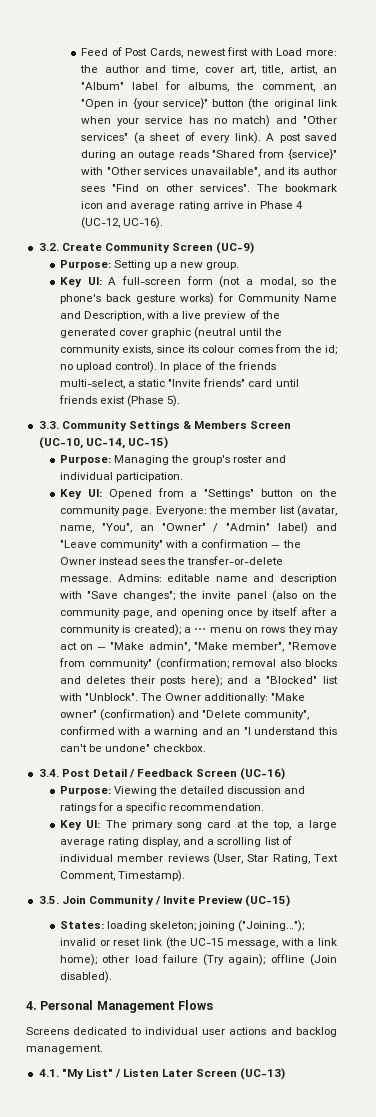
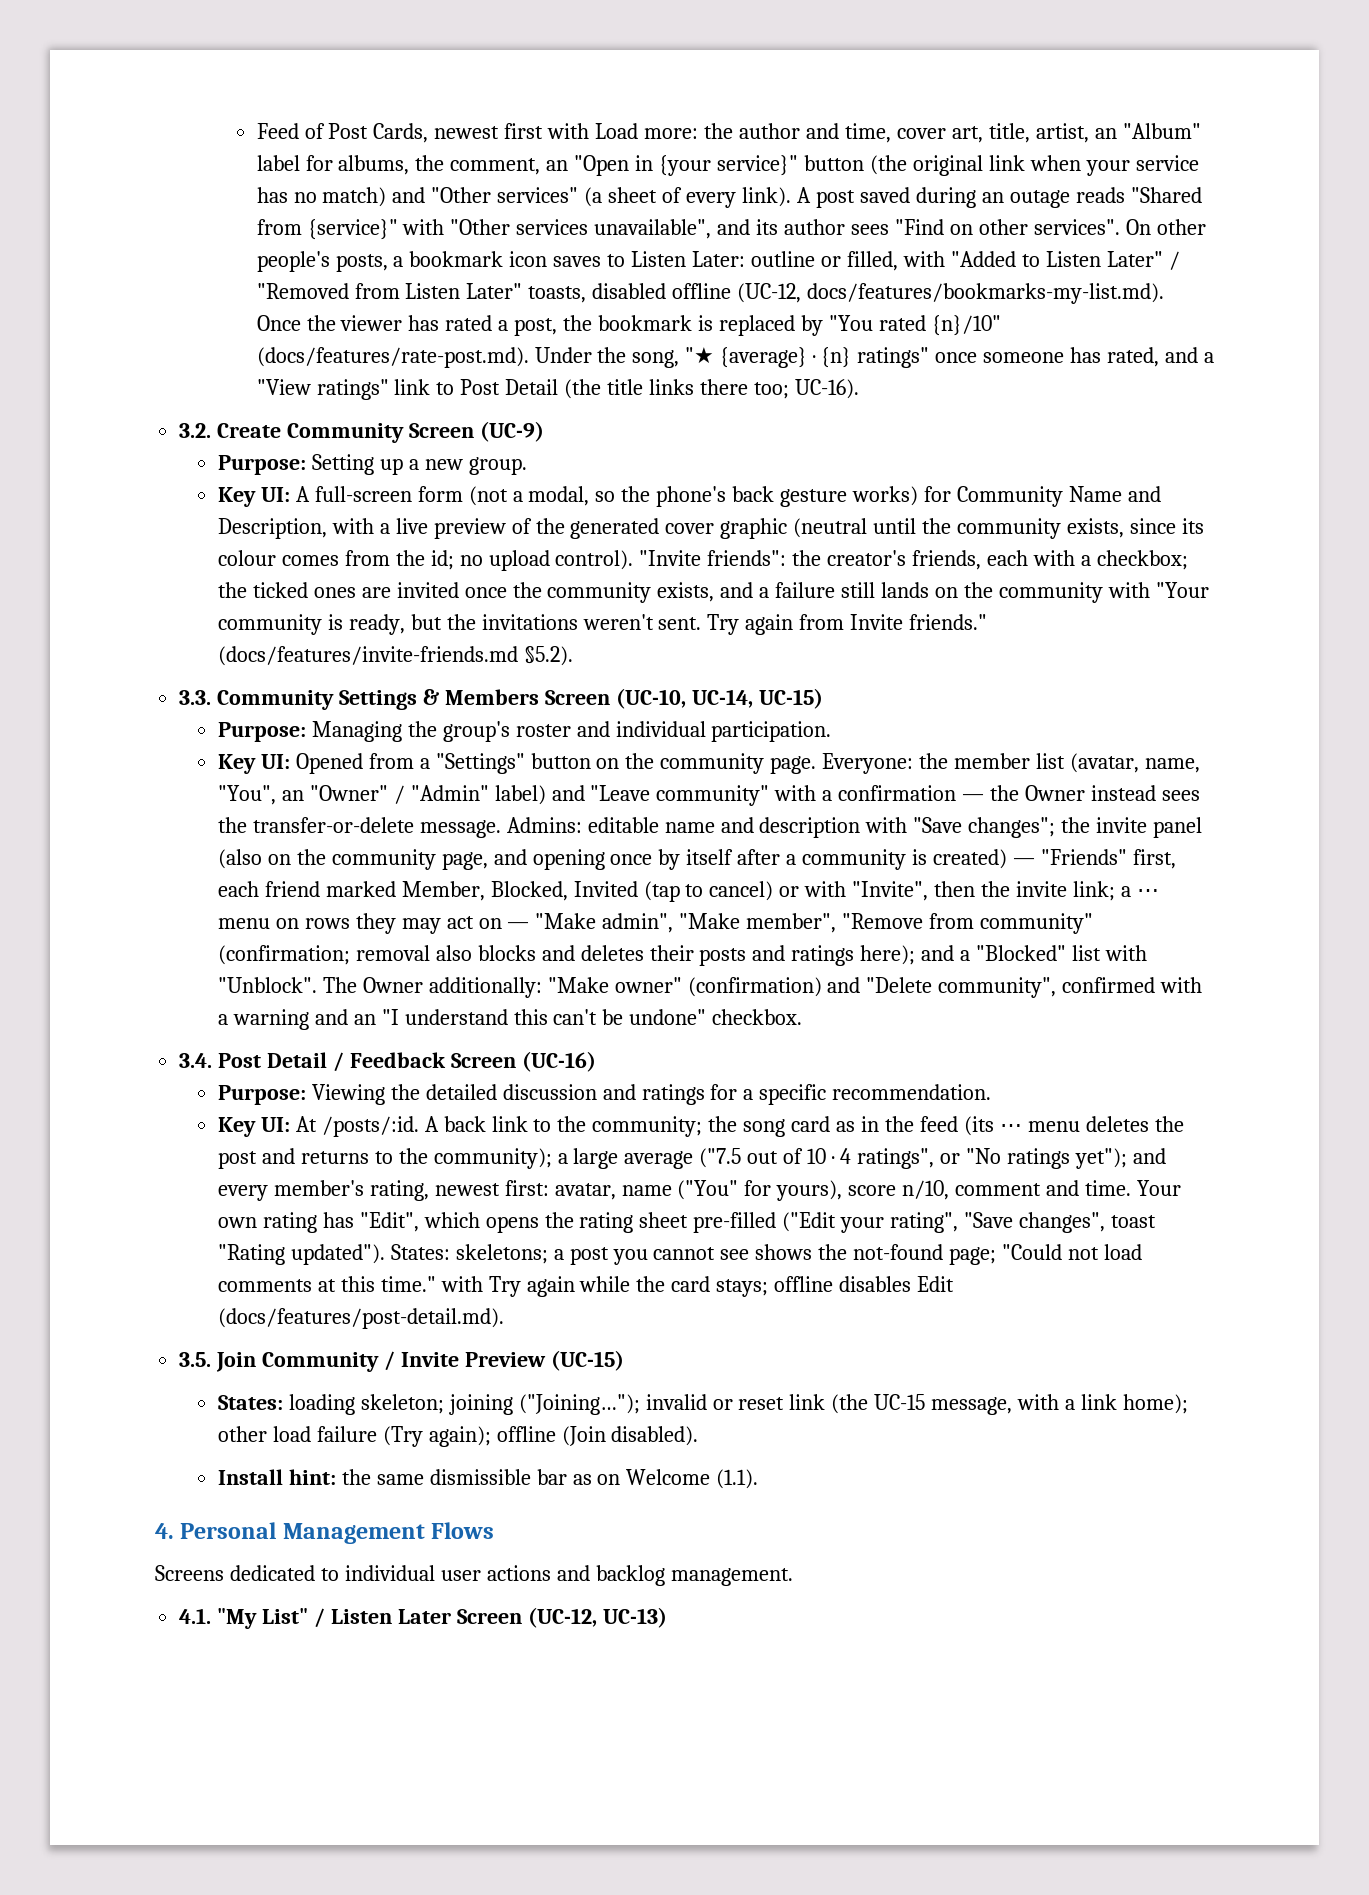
[257,184,337,192] [81,201,303,211] [81,217,121,229] The bookmark icon and average rating arrive in Phase 4 (UC-12, -> [1125,219,1206,235] [256,251,1180,272] [256,283,1165,304] [256,315,1001,336] [256,347,1214,368] [256,379,789,400] On other people's posts, a bookmark icon saves to Listen Later: outline or filled, with "Added to Listen Later" / "Removed from Listen Later" toasts, disabled offline (UC-12, docs/features/bookmarks-my-list.md). Once the viewer has rated a post, the bookmark is replaced by "You rated {n}/10" (docs/features/rate-post.md). Under the song, "★ {average} · {n} ratings" once someone has rated, and a "View ratings" link to Post Detail (the title links there too;
[160,361,276,372] [59,378,299,389] [58,395,181,407] In place of the friends multi-select, a static "Invite friends" card until friends exist (Phase 5). -> [639,550,1188,570] [217,582,1209,603] [217,614,988,635] [217,646,573,666] "Invite friends": the creator's friends, each with a checkbox; the ticked ones are invited once the community exists, and a failure still lands on the community with "Your community is ready, but the invitations weren't sent. Try again from Invite friends." (docs/features/invite-friends.md §5.2).
[133,624,181,636] created); -> [933,849,1176,869] [217,881,1115,902] created) — "Friends" first, each friend marked Member, Blocked, Invited (tap to cancel) or with "Invite", then the invite link;
(186, 681) none -> [752,945,855,966] and ratings
[105,820,337,830] [59,836,292,847] [59,853,338,865] [59,870,186,882] The primary song card at the top, a large average rating display, and a scrolling list of individual member reviews (User, Star Rating, Text Comment, Timestamp). -> [295,1116,1184,1137] [217,1148,1166,1169] [217,1180,1181,1201] [217,1212,1156,1233] [217,1244,1142,1265] [217,1276,955,1297] [217,1308,504,1329] At /posts/:id. A back link to the community; the song card as in the feed (its ⋯ menu deletes the post and returns to the community); a large average ("7.5 out of 10 · 4 ratings", or "No ratings yet"); and every member's rating, newest first: avatar, name ("You" for yours), score n/10, comment and time. Your own rating has "Edit", which opens the rating sheet pre-filled ("Edit your rating", "Save changes", toast "Rating updated"). States: skeletons; a post you cannot see shows the not-found page; "Could not load comments at this time." with Try again while the card stays; offline disables Edit (docs/features/post-detail.md).
(112, 977) none -> [217,1469,759,1489] // Install hint: the same dismissible bar as on Welcome (1.1).
[240,1068,286,1080] (UC-13) -> [527,1607,667,1628] (UC-12, UC-13)

